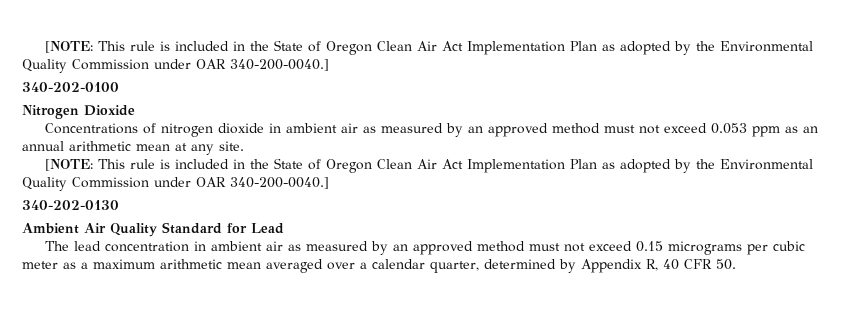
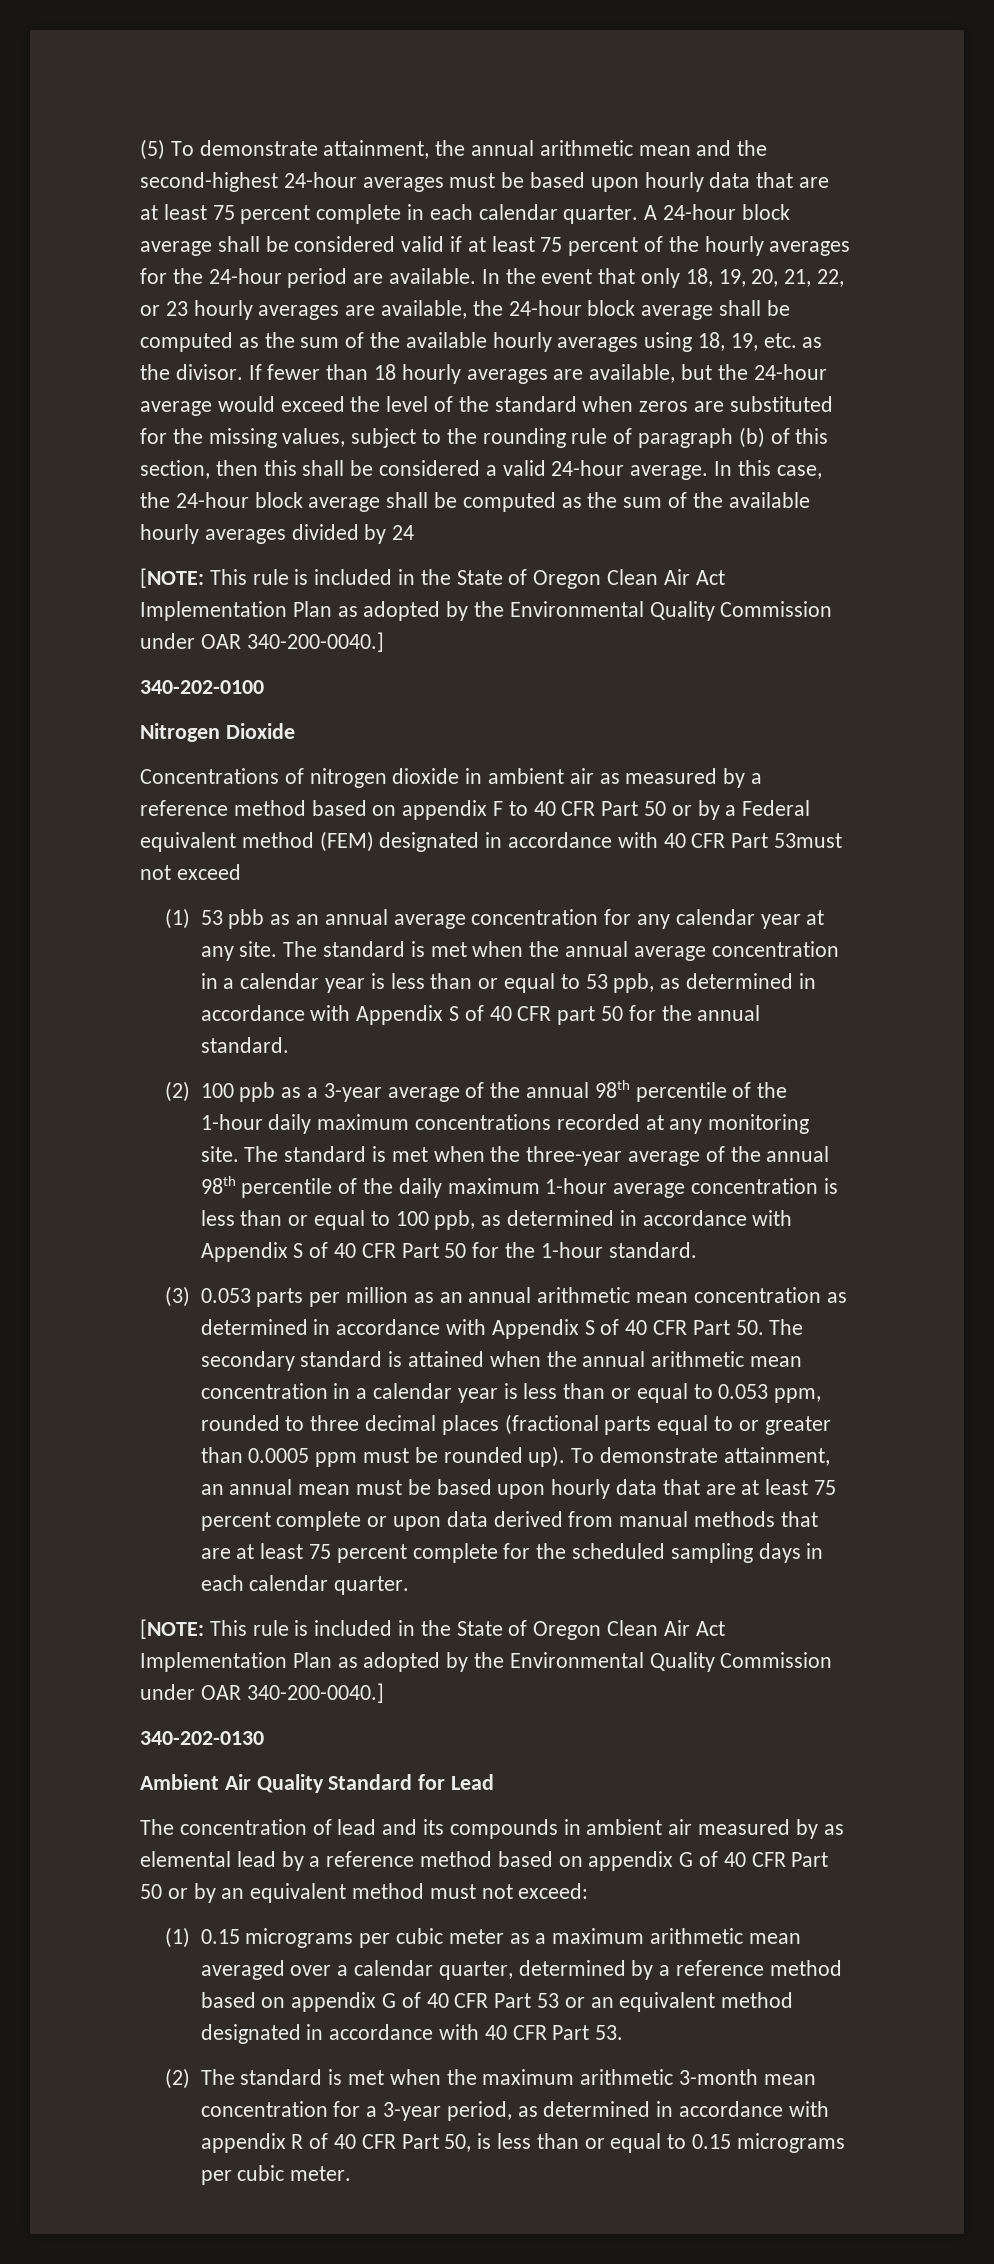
(44, 47) none -> [140,139,768,160] [140,172,830,192] [140,204,790,224] [140,236,851,256] [140,268,845,288] [140,300,790,320] [140,332,823,352] [140,364,827,384] [140,396,833,416] [140,427,829,448] [140,460,822,480] [140,492,810,512] [140,524,415,544] (5) To demonstrate attainment, the annual arithmetic mean and the second-highest 24-hour averages must be based upon hourly data that are at least 75 percent complete in each calendar quarter. A 24-hour block average shall be considered valid if at least 75 percent of the hourly averages for the 24-hour period are available. In the event that only 18, 19, 20, 21, 22, or 23 hourly averages are available, the 24-hour block average shall be computed as the sum of the available hourly averages using 18, 19, etc. as the divisor. If fewer than 18 hourly averages are available, but the 24-hour average would exceed the level of the standard when zeros are substituted for the missing values, subject to the rounding rule of paragraph (b) of this section, then this shall be considered a valid 24-hour average. In this case, the 24-hour block average shall be computed as the sum of the available hourly averages divided by 24 //
[467,123,780,137] an approved method must not exceed 0.053 ppm -> [751,773,763,784] [140,800,811,820] [140,831,843,852] [140,864,241,880] [164,908,825,929] [200,941,839,961] [200,973,816,993] [200,1005,761,1025] [200,1037,289,1053] [164,1080,788,1102] [200,1114,810,1134] [200,1146,830,1166] [200,1176,838,1198] [200,1210,793,1230] [200,1242,697,1262] [164,1286,408,1307] a reference method based on appendix F to 40 CFR Part 50 or by a Federal equivalent method (FEM) designated in accordance with 40 CFR Part 53must not exceed // (1) 53 pbb as an annual average concentration for any calendar year at any site. The standard is met when the annual average concentration in a calendar year is less than or equal to 53 ppb, as determined in accordance with Appendix S of 40 CFR part 50 for the annual standard. // (2) 100 ppb as a 3-year average of the annual 98th percentile of the 1-hour daily maximum concentrations recorded at any monitoring site. The standard is met when the three-year average of the annual 98th percentile of the daily maximum 1-hour average concentration is less than or equal to 100 ppb, as determined in accordance with Appendix S of 40 CFR Part 50 for the 1-hour standard. // (3) 0.053 parts per million
[175,141,244,155] at any site. -> [693,1287,847,1303] [200,1319,804,1339] [200,1351,802,1371] [200,1383,822,1403] [200,1414,831,1435] [200,1446,830,1467] [200,1479,837,1499] [200,1511,818,1531] [200,1543,824,1563] [200,1575,410,1595] concentration as determined in accordance with Appendix S of 40 CFR Part 50. The secondary standard is attained when the annual arithmetic mean concentration in a calendar year is less than or equal to 0.053 ppm, rounded to three decimal places (fractional parts equal to or greater than 0.0005 ppm must be rounded up). To demonstrate attainment, an annual mean must be based upon hourly data that are at least 75 percent complete or upon data derived from manual methods that are at least 75 percent complete for the scheduled sampling days in each calendar quarter.
[73,241,632,255] lead concentration in ambient air as measured by an approved method must not exceed -> [179,1819,844,1839] [140,1851,829,1871] [140,1883,589,1903] [164,1927,190,1948] concentration of lead and its compounds in ambient air measured by as elemental lead by a reference method based on appendix G of 40 CFR Part 50 or by an equivalent method must not exceed: // (1)
[581,259,736,273] Appendix R, 40 CFR 50. -> [659,1960,842,1976] [200,1992,794,2012] [200,2024,624,2044] [164,2068,816,2089] [200,2101,829,2121] [200,2133,845,2153] [200,2165,352,2185] a reference method based on appendix G of 40 CFR Part 53 or an equivalent method designated in accordance with 40 CFR Part 53. // (2) The standard is met when the maximum arithmetic 3-month mean concentration for a 3-year period, as determined in accordance with appendix R of 40 CFR Part 50, is less than or equal to 0.15 micrograms per cubic meter.

